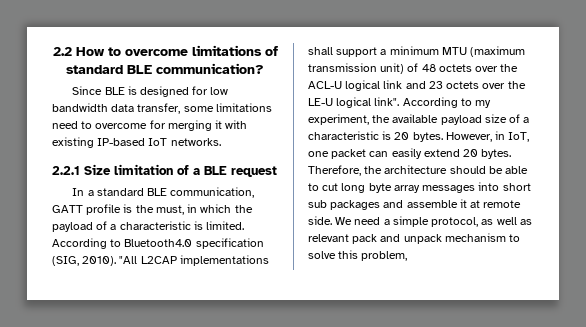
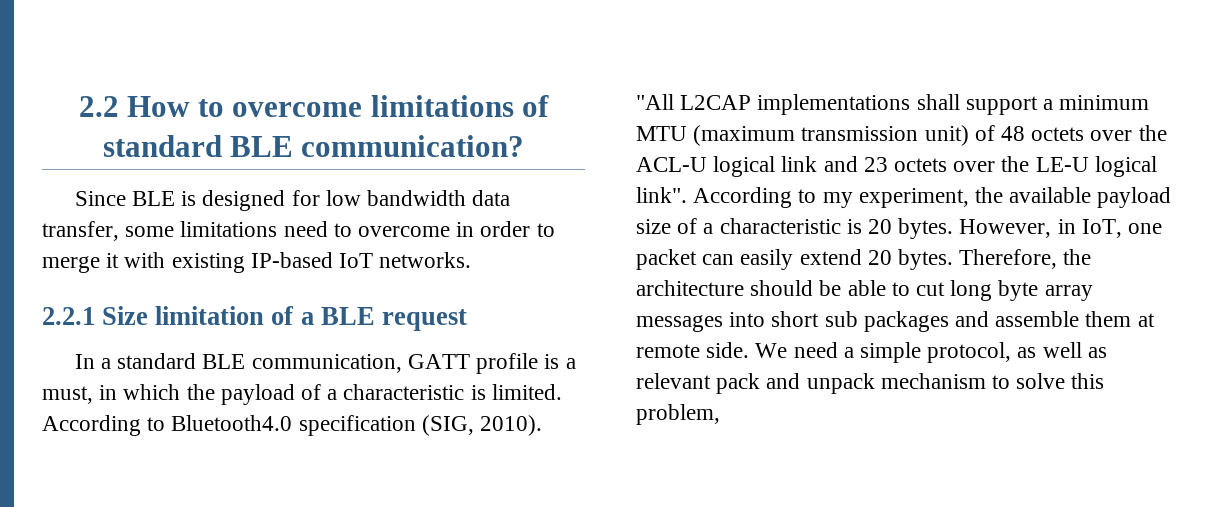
[149,120,212,131] for merging -> [456,221,555,237] [42,256,100,273] in order to merge
[135,205,154,213] the -> [565,358,576,369] a
[459,199,467,208] it -> [1085,311,1132,327] them

